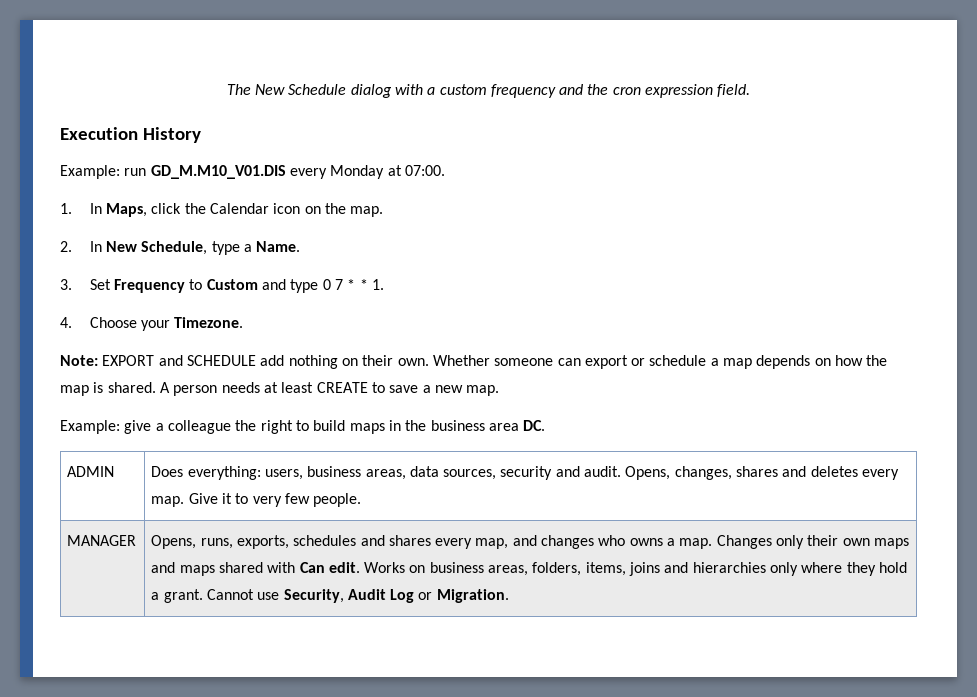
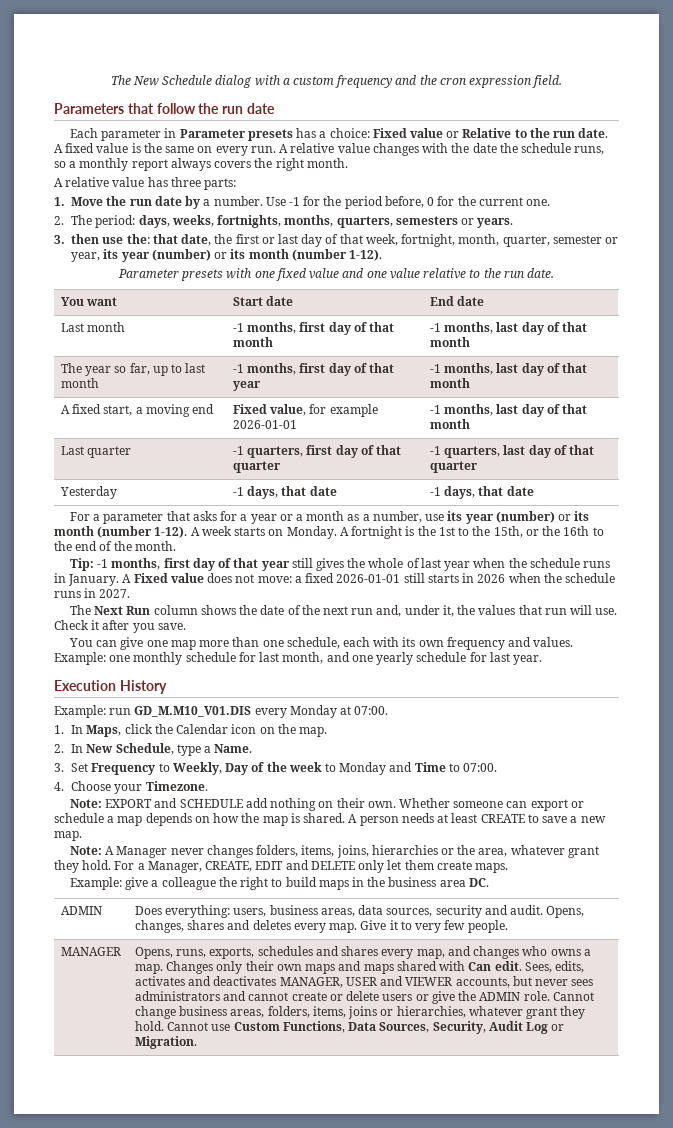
(751, 90) none -> [54,103,275,114] [69,128,609,141] [54,143,605,156] [54,158,348,171] [54,177,237,190] [54,196,551,209] [54,215,514,228] [54,234,619,247] [71,249,382,262] [117,268,555,281] [60,297,118,306] [232,296,294,306] [429,296,485,306] [60,322,126,332] [232,322,395,335] [232,337,273,347] [429,322,588,335] [429,337,470,347] [60,363,206,376] [60,378,99,388] [232,363,395,376] [232,381,261,391] [429,363,588,376] [429,378,470,388] [60,404,215,417] [232,404,378,417] [232,420,297,429] [429,404,588,417] [429,419,470,429] [60,446,132,458] [232,445,402,458] [232,461,281,473] [429,445,595,458] [429,461,478,473] [59,486,117,499] [232,486,337,499] [429,486,534,499] [69,511,590,524] [54,526,604,539] [54,541,176,551] [69,558,611,571] [54,573,616,586] [54,588,131,598] [69,605,618,617] [54,620,186,633] [68,637,574,650] [54,652,543,665] // Parameters that follow the run date // Each parameter in Parameter presets has a choice: Fixed value or Relative to the run date. A fixed value is the same on every run. A relative value changes with the date the schedule runs, so a monthly report always covers the right month. // A relative value has three parts: // 1. Move the run date by a number. Use -1 for the period before, 0 for the current one. // 2. The period: days, weeks, fortnights, months, quarters, semesters or years. // 3. then use the: that date, the first or last day of that week, fortnight, month, quarter, semester or year, its year (number) or its month (number 1-12). // Parameter presets with one fixed value and one value relative to the run date. // You want | Start date | End date // Last month | -1 months, first day of that month | -1 months, last day of that month // The year so far, up to last month | -1 months, first day of that year | -1 months, last day of that month // A fixed start, a moving end | Fixed value, for example 2026-01-01 | -1 months, last day of that month // Last quarter | -1 quarters, first day of that quarter | -1 quarters, last day of that quarter // Yesterday | -1 days, that date | -1 days, that date // For a parameter that asks for a year or a month as a number, use its year (number) or its month (number 1-12). A week starts on Monday. A fortnight is the 1st to the 15th, or the 16th to the end of the month. // Tip: -1 months, first day of that year still gives the whole of last year when the schedule runs in January. A Fixed value does not move: a fixed 2026-01-01 still starts in 2026 when the schedule runs in 2027. // The Next Run column shows the date of the next run and, under it, the values that run will use. Check it after you save. // You can give one map more than one schedule, each with its own frequency and values. Example: one monthly schedule for last month, and one yearly schedule for last year.
[206,279,385,293] Custom and type 0 7 * * 1. -> [172,762,498,775] Weekly, Day of the week to Monday and Time to 07:00.
(500, 390) none -> [69,845,599,858] [54,860,509,873] // Note: A Manager never changes folders, items, joins, hierarchies or the area, whatever grant they hold. For a Manager, CREATE, EDIT and DELETE only let them create maps.
[364,562,426,573] Works on -> [524,961,585,973] [134,976,594,988] [134,991,594,1004] [134,1006,176,1019] Sees, edits, activates and deactivates MANAGER, USER and VIEWER accounts, but never sees administrators and cannot create or delete users or give the ADMIN role. Cannot change
[664,562,907,576] [151,589,280,603] and hierarchies only where they hold a grant. Cannot use -> [380,1006,586,1019] [134,1021,430,1033] or hierarchies, whatever grant they hold. Cannot use Custom Functions, Data Sources,

